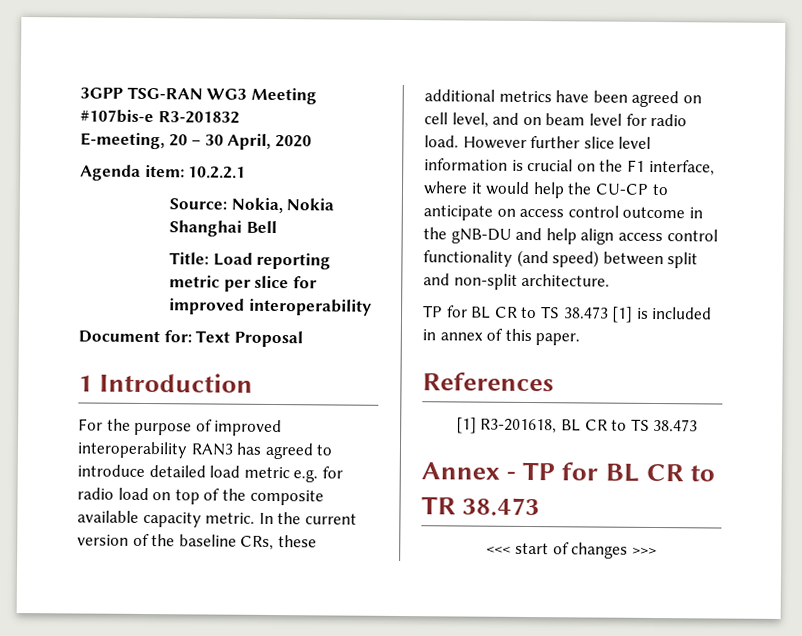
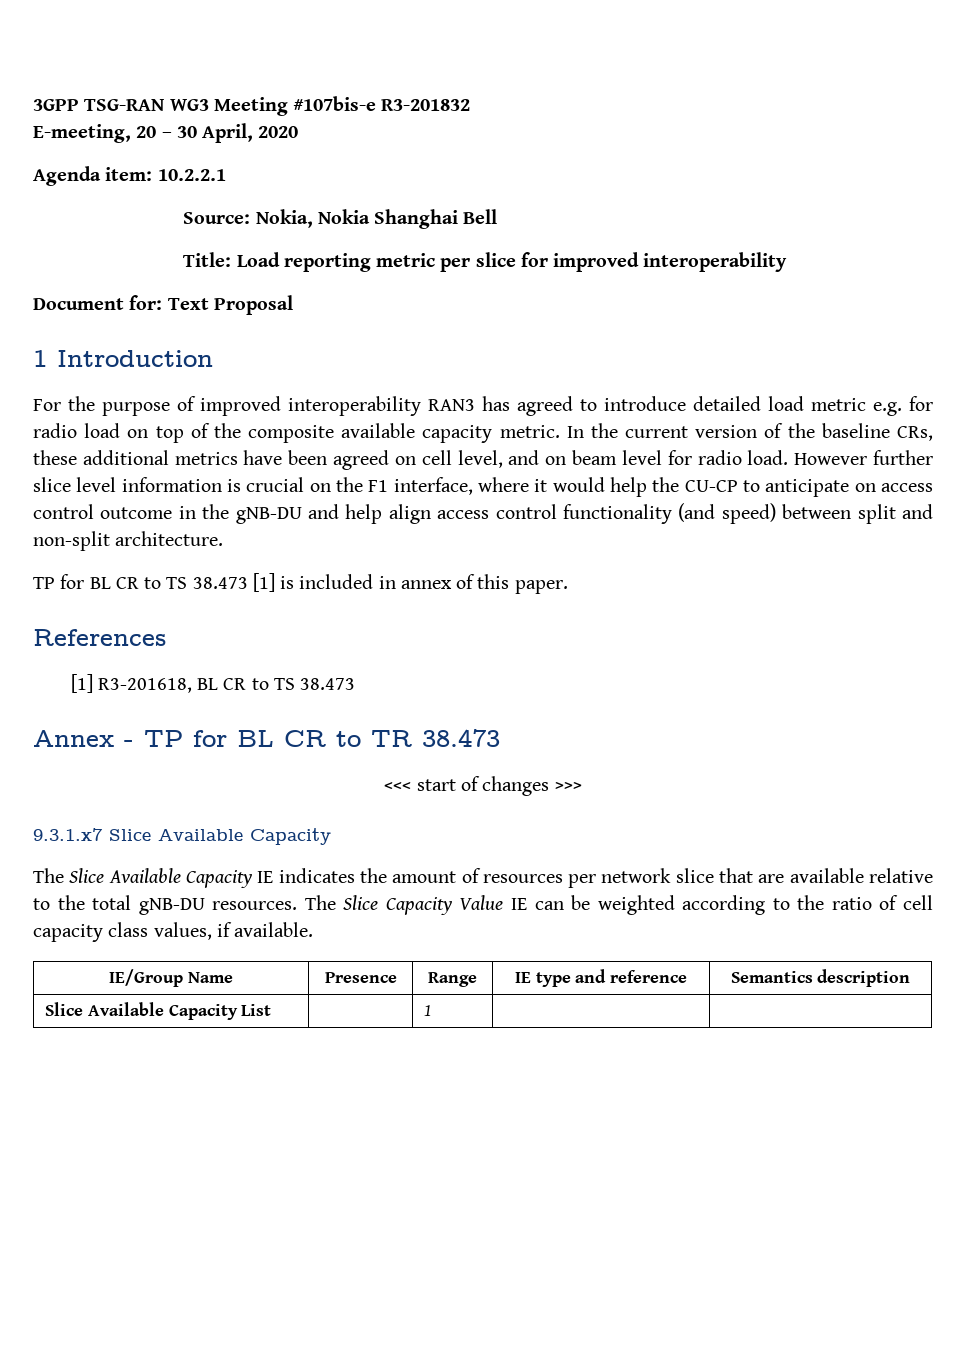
(657, 551) none -> [33,828,331,845] [33,868,933,888] [33,895,933,915] [33,922,314,942] [109,969,233,987] [324,972,397,983] [428,972,477,987] [514,969,688,987] [730,969,911,987] [45,1002,272,1020] [424,1005,433,1016] // 9.3.1.x7 Slice Available Capacity // The Slice Available Capacity IE indicates the amount of resources per network slice that are available relative to the total gNB-DU resources. The Slice Capacity Value IE can be weighted according to the ratio of cell capacity class values, if available. // IE/Group Name | Presence | Range | IE type and reference | Semantics description // Slice Available Capacity List | | 1 | |

